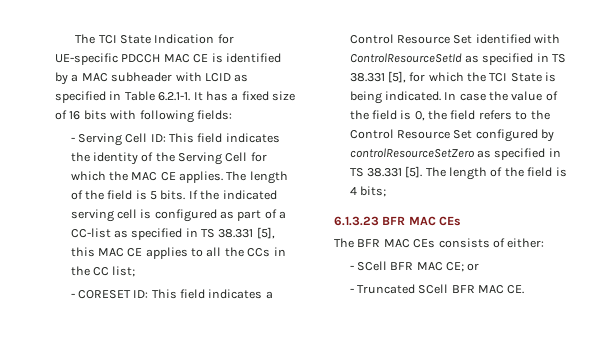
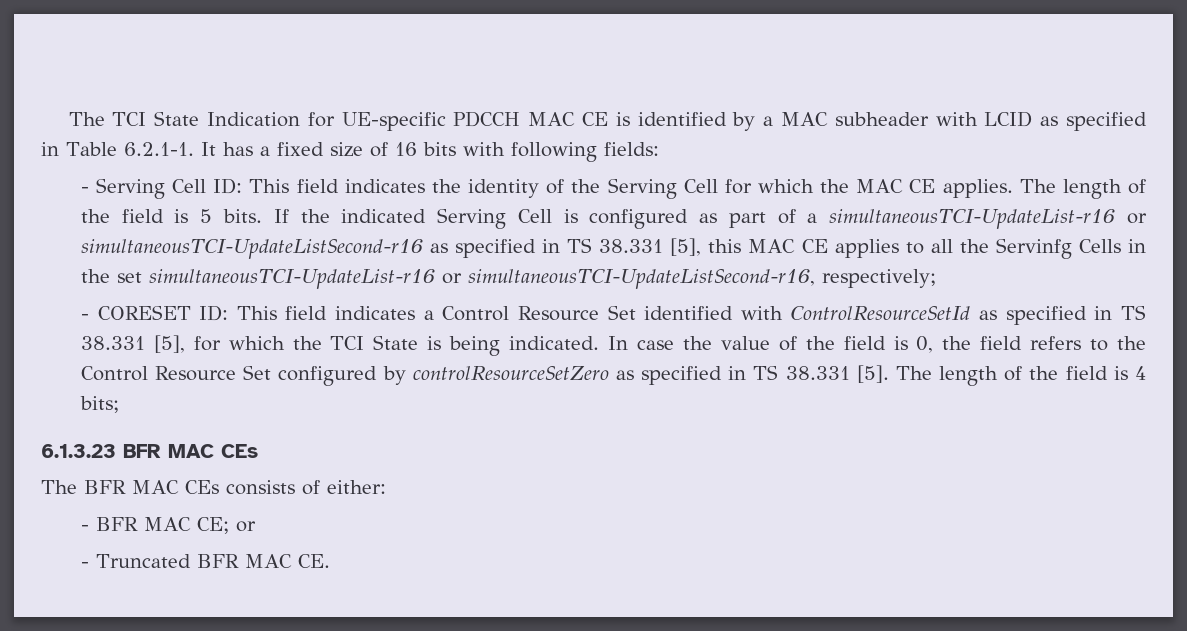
[70,209,137,222] serving cell -> [437,208,552,229] Serving Cell
[70,228,111,238] CC-list -> [829,209,1147,229] [80,239,423,259] simultaneousTCI-UpdateList-r16 or simultaneousTCI-UpdateListSecond-r16
[247,247,286,257] [70,266,136,277] CCs in the CC list; -> [995,238,1146,259] [80,269,936,289] Servinfg Cells in the set simultaneousTCI-UpdateList-r16 or simultaneousTCI-UpdateListSecond-r16, respectively;
[356,261,387,271] SCell -> (89, 528) none
[418,284,449,294] SCell -> (191, 561) none

